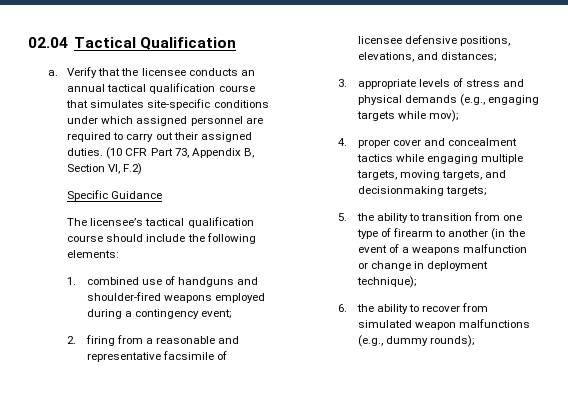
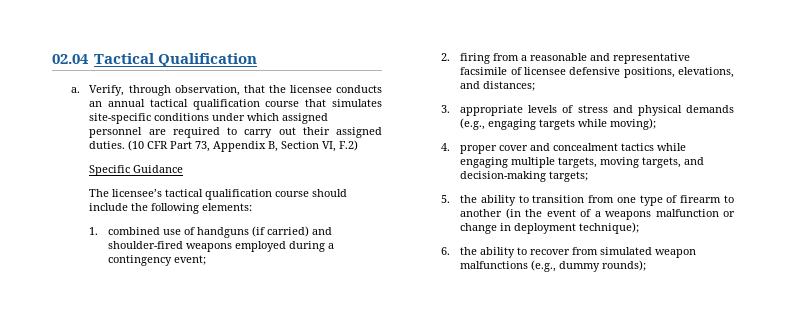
[67,67,98,78] Verify -> [89,85,240,96] Verify, through observation,
(235, 282) none -> [252,226,310,237] (if carried)
[429,110,460,122] mov); -> [610,118,657,130] moving);
[357,186,444,196] decisionmaking -> [460,171,547,182] decision-making

